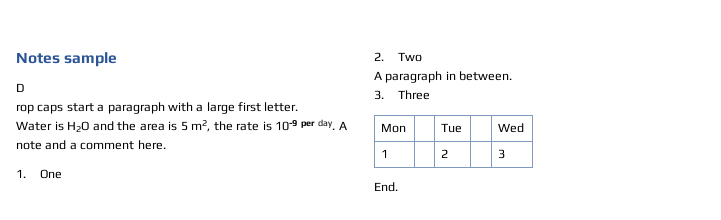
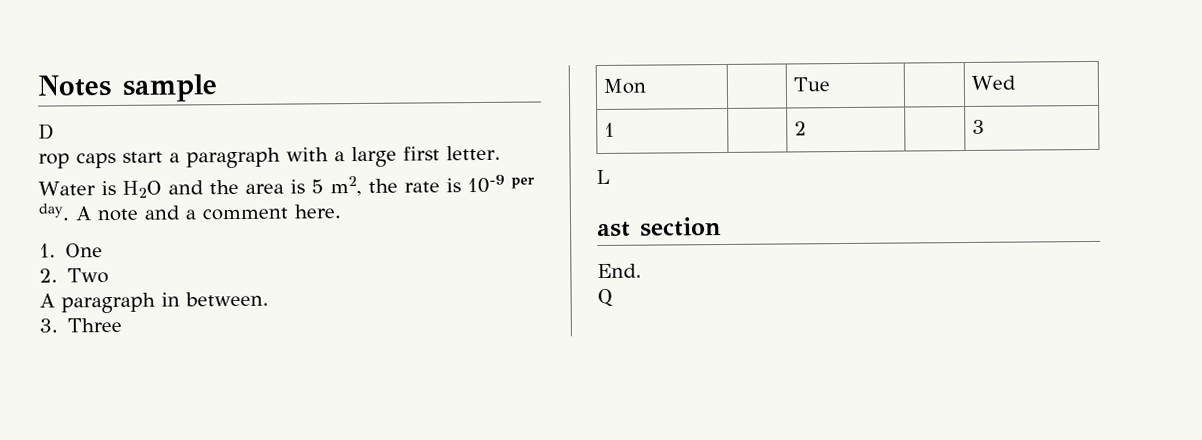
(506, 154) none -> [596,169,610,185] [597,217,722,238] // L // ast section
(398, 187) none -> [597,288,613,308] // Q

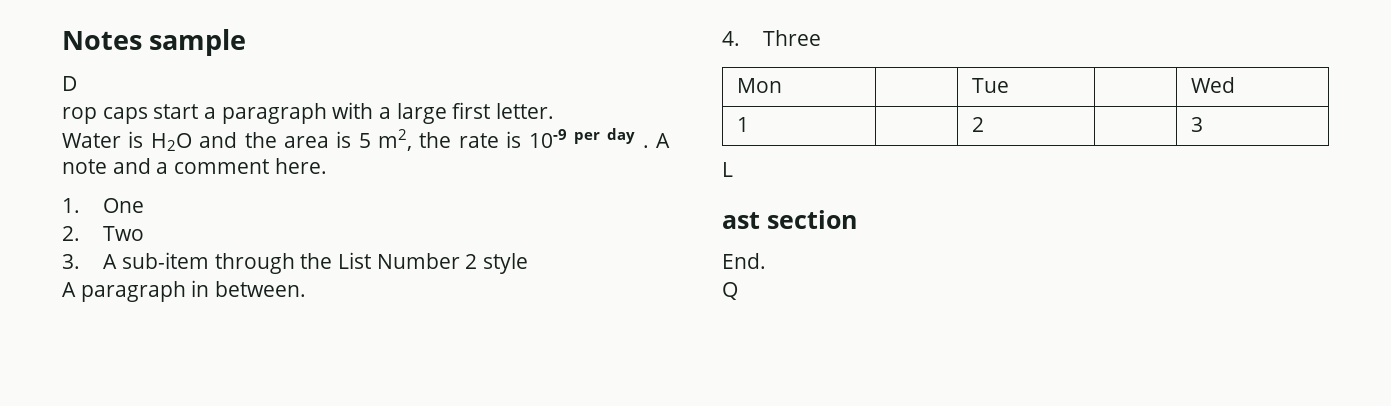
[38,203,69,221] day. -> [607,128,636,144] [642,145,649,148] day .
(110, 276) none -> [62,252,529,274] // 3. A sub-item through the List Number 2 style
[39,318,58,333] 3. -> [722,31,740,46] 4.

